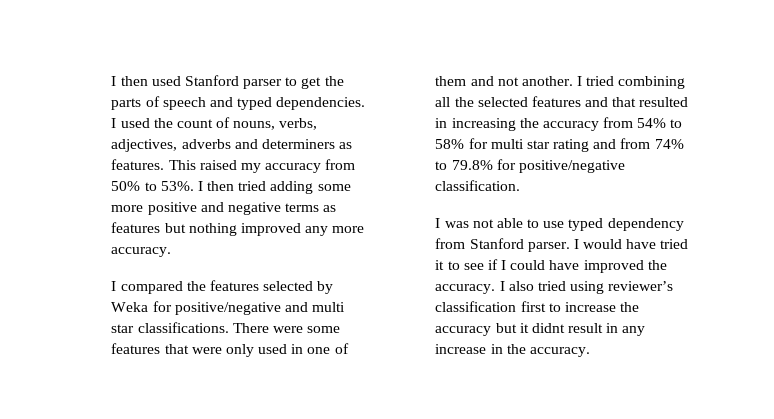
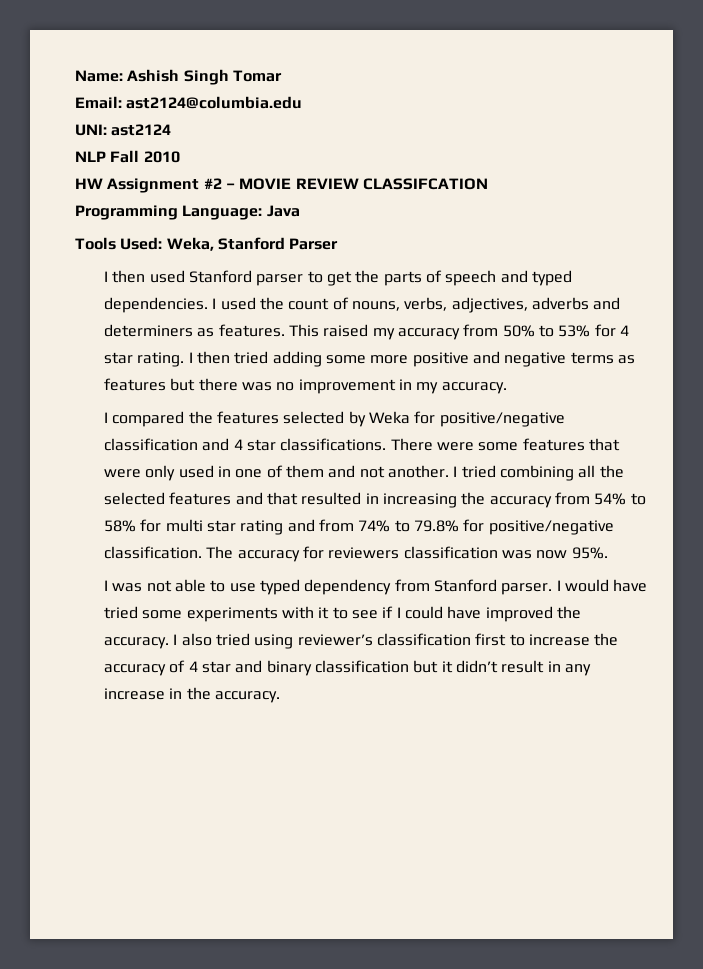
(111, 81) none -> [75,69,282,85] [75,96,303,109] [75,124,172,136] [75,150,180,163] [75,178,488,193] [75,205,300,220] [75,237,339,251] Name: Ashish Singh Tomar // Email: ast2124@columbia.edu // UNI: ast2124 // NLP Fall 2010 // HW Assignment #2 – MOVIE REVIEW CLASSIFCATION // Programming Language: Java // Tools Used: Weka, Stanford Parser //
[160,181,194,191] 53%. -> [558,324,629,337] [104,352,185,367] 53% for 4 star rating.
[188,223,365,236] nothing improved any more -> [198,378,439,394] there was no improvement in my
[284,302,346,312] and multi -> [104,438,243,451] classification and 4
(521, 185) none -> [206,546,608,562] The accuracy for reviewers classification was now 95%.
(689, 244) none -> [142,606,315,622] some experiments with
(492, 331) none -> [169,660,410,676] of 4 star and binary classification
[531,323,565,333] didnt -> [455,660,498,673] didn’t

